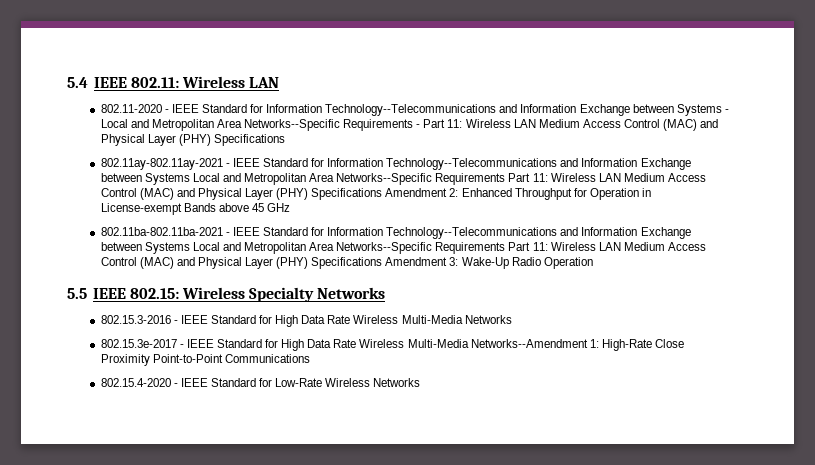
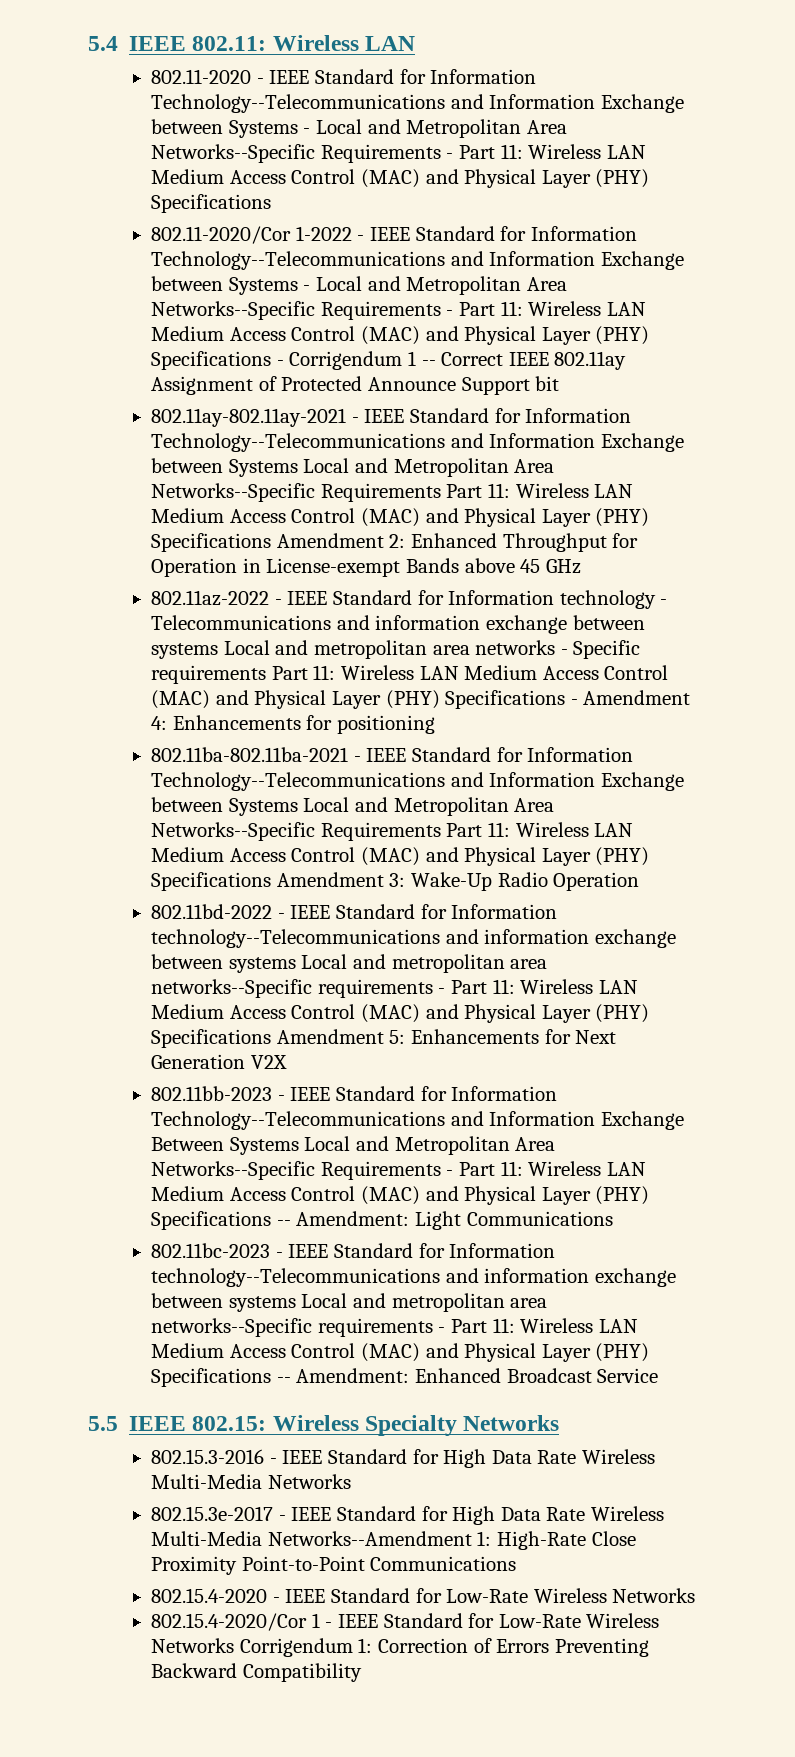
(285, 140) none -> [151,226,637,244] [151,251,685,270] [151,276,567,295] [151,301,646,320] [151,326,650,345] [151,351,627,370] [151,376,560,395] // 802.11-2020/Cor 1-2022 - IEEE Standard for Information Technology--Telecommunications and Information Exchange between Systems - Local and Metropolitan Area Networks--Specific Requirements - Part 11: Wireless LAN Medium Access Control (MAC) and Physical Layer (PHY) Specifications - Corrigendum 1 -- Correct IEEE 802.11ay Assignment of Protected Announce Support bit
(291, 207) none -> [151,590,668,609] [151,615,645,634] [151,640,641,659] [151,665,669,684] [151,690,691,709] [151,715,436,734] // 802.11az-2022 - IEEE Standard for Information technology - Telecommunications and information exchange between systems Local and metropolitan area networks - Specific requirements Part 11: Wireless LAN Medium Access Control (MAC) and Physical Layer (PHY) Specifications - Amendment 4: Enhancements for positioning
(593, 263) none -> [151,904,558,919] [151,929,677,948] [151,954,548,973] [151,979,638,998] [151,1004,650,1023] [151,1029,617,1048] [151,1054,287,1069] [151,1086,558,1101] [151,1111,685,1130] [151,1136,556,1155] [151,1161,646,1180] [151,1186,650,1205] [151,1211,613,1230] [151,1243,556,1258] [151,1268,677,1287] [151,1293,548,1312] [151,1318,638,1337] [151,1343,650,1362] [151,1368,659,1387] // 802.11bd-2022 - IEEE Standard for Information technology--Telecommunications and information exchange between systems Local and metropolitan area networks--Specific requirements - Part 11: Wireless LAN Medium Access Control (MAC) and Physical Layer (PHY) Specifications Amendment 5: Enhancements for Next Generation V2X // 802.11bb-2023 - IEEE Standard for Information Technology--Telecommunications and Information Exchange Between Systems Local and Metropolitan Area Networks--Specific Requirements - Part 11: Wireless LAN Medium Access Control (MAC) and Physical Layer (PHY) Specifications -- Amendment: Light Communications // 802.11bc-2023 - IEEE Standard for Information technology--Telecommunications and information exchange between systems Local and metropolitan area networks--Specific requirements - Part 11: Wireless LAN Medium Access Control (MAC) and Physical Layer (PHY) Specifications -- Amendment: Enhanced Broadcast Service
(421, 382) none -> [151,1613,660,1631] [151,1638,649,1657] [151,1663,362,1682] // 802.15.4-2020/Cor 1 - IEEE Standard for Low-Rate Wireless Networks Corrigendum 1: Correction of Errors Preventing Backward Compatibility

